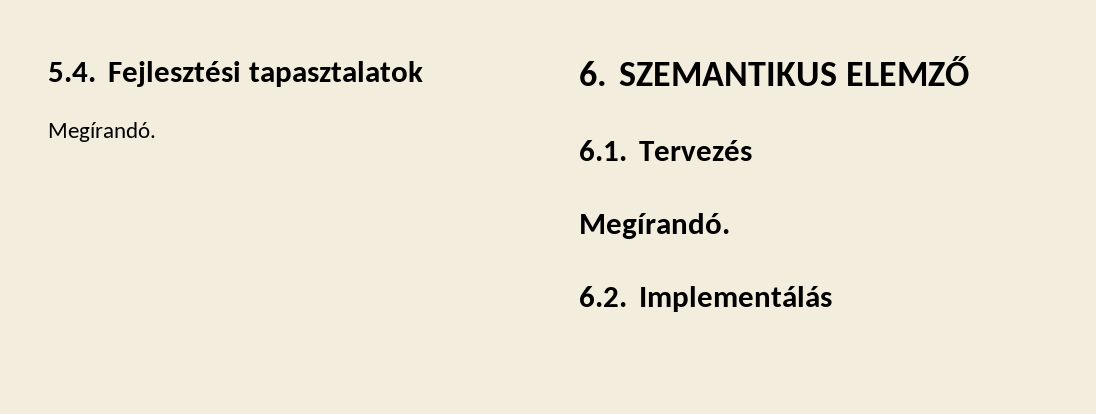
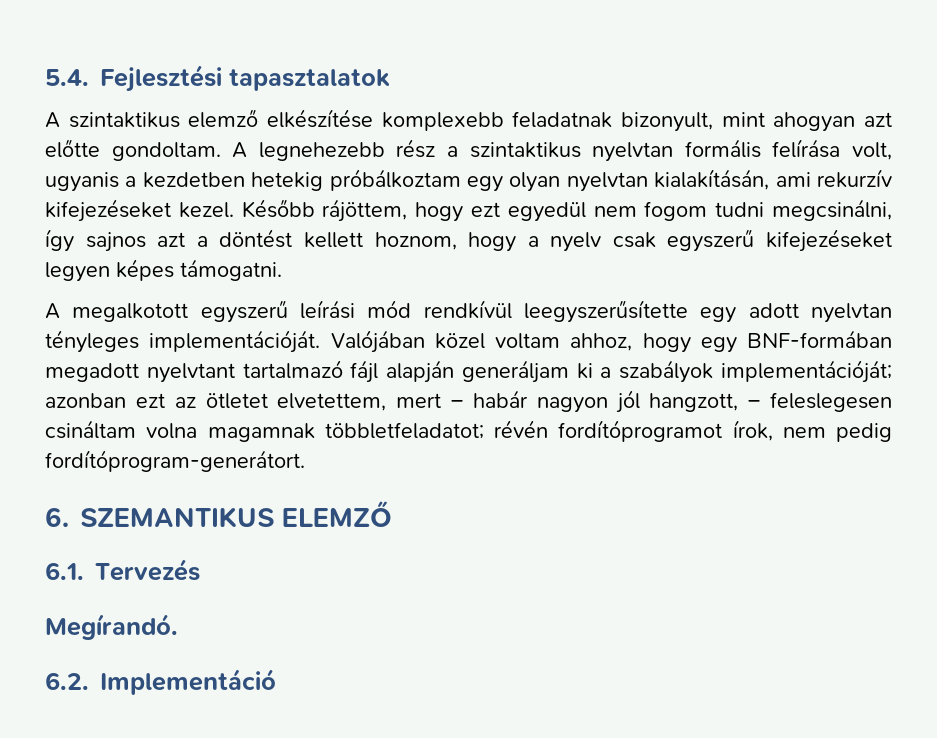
[48,122,156,142] Megírandó. -> [45,109,892,132] [45,139,893,162] [45,169,892,192] [45,199,892,222] [45,229,893,252] [45,259,282,282] [45,300,893,323] [45,330,892,353] [45,360,893,383] [45,390,893,413] [45,420,892,442] [45,450,305,472] A szintaktikus elemző elkészítése komplexebb feladatnak bizonyult, mint ahogyan azt előtte gondoltam. A legnehezebb rész a szintaktikus nyelvtan formális felírása volt, ugyanis a kezdetben hetekig próbálkoztam egy olyan nyelvtan kialakításán, ami rekurzív kifejezéseket kezel. Később rájöttem, hogy ezt egyedül nem fogom tudni megcsinálni, így sajnos azt a döntést kellett hoznom, hogy a nyelv csak egyszerű kifejezéseket legyen képes támogatni. // A megalkotott egyszerű leírási mód rendkívül leegyszerűsítette egy adott nyelvtan tényleges implementációját. Valójában közel voltam ahhoz, hogy egy BNF-formában megadott nyelvtant tartalmazó fájl alapján generáljam ki a szabályok implementációját; azonban ezt az ötletet elvetettem, mert – habár nagyon jól hangzott, – feleslegesen csináltam volna magamnak többletfeladatot; révén fordítóprogramot írok, nem pedig fordítóprogram-generátort.
[638,286,832,312] Implementálás -> [100,669,276,695] Implementáció

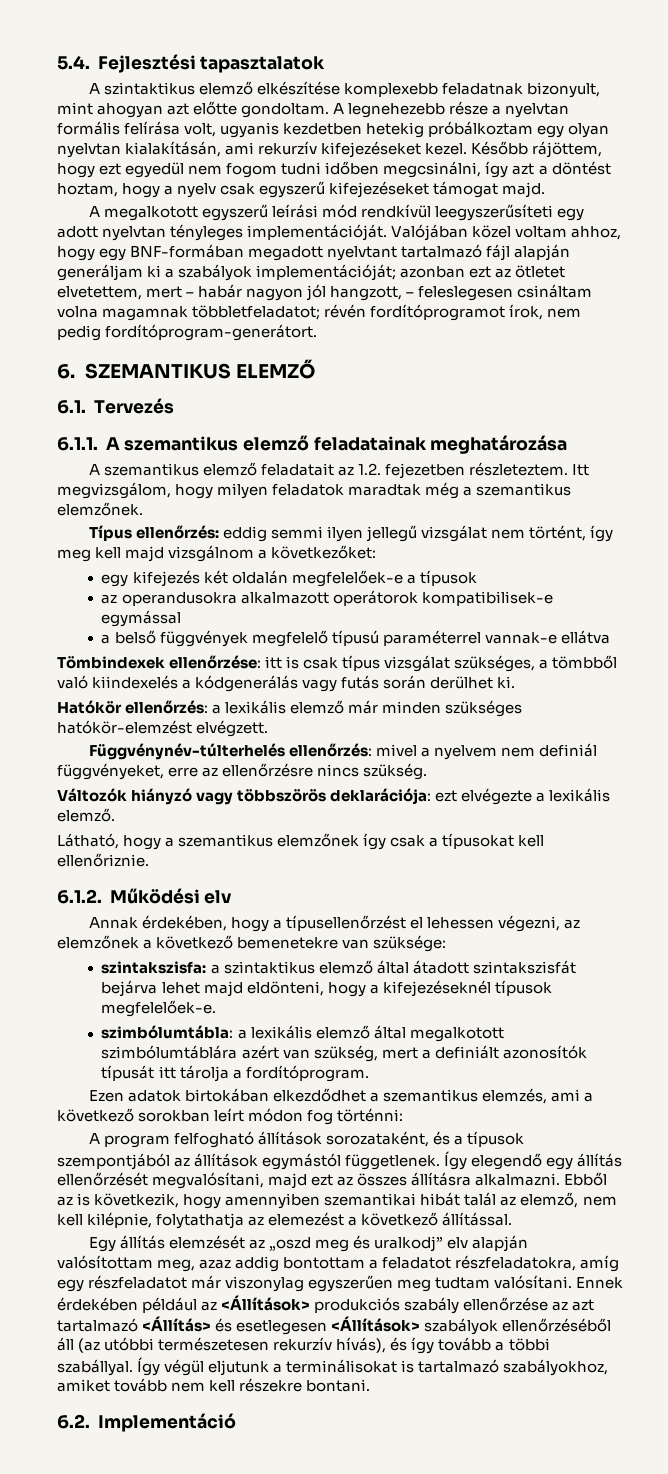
[396,139,581,158] rész a szintaktikus -> [449,101,502,115] része a
[125,176,137,187] a -> (280, 130) none
(765, 209) none -> [325,161,380,175] időben
[85,232,146,252] sajnos -> (509, 169) none
[303,232,457,250] kellett hoznom, -> [57,183,118,197] hoztam,
[45,259,282,282] legyen képes támogatni. -> [433,181,546,198] támogat majd.
[524,300,688,323] leegyszerűsítette -> [435,204,554,221] leegyszerűsíteti
[45,614,178,640] Megírandó. -> [57,435,568,454] [88,462,590,479] [57,482,572,499] [57,502,143,516] [88,525,614,542] [57,545,377,562] [101,570,477,587] [101,590,553,606] [101,610,182,627] [101,630,610,647] [57,655,618,672] [57,675,516,692] [57,700,523,717] [57,720,269,737] [88,743,598,760] [57,763,428,780] [57,788,611,805] [57,808,115,822] [57,833,545,850] [57,853,149,867] [57,888,233,904] [88,915,581,932] [57,935,447,952] [101,960,576,974] [101,980,552,997] [101,1000,217,1017] [101,1025,504,1042] [101,1045,587,1062] [101,1065,369,1082] [88,1088,594,1104] [57,1108,404,1125] [88,1131,525,1148] [57,1151,623,1170] [57,1172,608,1189] [57,1192,617,1209] [57,1212,513,1229] [88,1235,529,1252] [57,1255,620,1272] [57,1275,624,1292] [57,1295,595,1314] [57,1316,612,1335] [57,1337,550,1354] [57,1357,609,1376] [57,1378,371,1392] 6.1.1. A szemantikus elemző feladatainak meghatározása // A szemantikus elemző feladatait az 1.2. fejezetben részleteztem. Itt megvizsgálom, hogy milyen feladatok maradtak még a szemantikus elemzőnek. // Típus ellenőrzés: eddig semmi ilyen jellegű vizsgálat nem történt, így meg kell majd vizsgálnom a következőket: // egy kifejezés két oldalán megfelelőek-e a típusok // az operandusokra alkalmazott operátorok kompatibilisek-e egymással // a belső függvények megfelelő típusú paraméterrel vannak-e ellátva // Tömbindexek ellenőrzése: itt is csak típus vizsgálat szükséges, a tömbből való kiindexelés a kódgenerálás vagy futás során derülhet ki. // Hatókör ellenőrzés: a lexikális elemző már minden szükséges hatókör-elemzést elvégzett. // Függvénynév-túlterhelés ellenőrzés: mivel a nyelvem nem definiál függvényeket, erre az ellenőrzésre nincs szükség. // Változók hiányzó vagy többszörös deklarációja: ezt elvégezte a lexikális elemző. // Látható, hogy a szemantikus elemzőnek így csak a típusokat kell ellenőriznie. // 6.1.2. Működési elv // Annak érdekében, hogy a típusellenőrzést el lehessen végezni, az elemzőnek a következő bemenetekre van szüksége: // szintakszisfa: a szintaktikus elemző által átadott szintakszisfát bejárva lehet majd eldönteni, hogy a kifejezéseknél típusok megfelelőek-e. // szimbólumtábla: a lexikális elemző által megalkotott szimbólumtáblára azért van szükség, mert a definiált azonosítók típusát itt tárolja a fordítóprogram. // Ezen adatok birtokában elkezdődhet a szemantikus elemzés, ami a következő sorokban leírt módon fog történni: // A program felfogható állítások sorozataként, és a típusok szempontjából az állítások egymástól függetlenek. Így elegendő egy állítás ellenőrzését megvalósítani, majd ezt az összes állításra alkalmazni. Ebből az is következik, hogy amennyiben szemantikai hibát talál az elemző, nem kell kilépnie, folytathatja az elemezést a következő állítással. // Egy állítás elemzését az „oszd meg és uralkodj” elv alapján valósítottam meg, azaz addig bontottam a feladatot részfeladatokra, amíg egy részfeladatot már viszonylag egyszerűen meg tudtam valósítani. Ennek érdekében például az <Állítások> produkciós szabály ellenőrzése az azt tartalmazó <Állítás> és esetlegesen <Állítások> szabályok ellenőrzéséből áll (az utóbbi természetesen rekurzív hívás), és így tovább a többi szabállyal. Így végül eljutunk a terminálisokat is tartalmazó szabályokhoz, amiket tovább nem kell részekre bontani.

